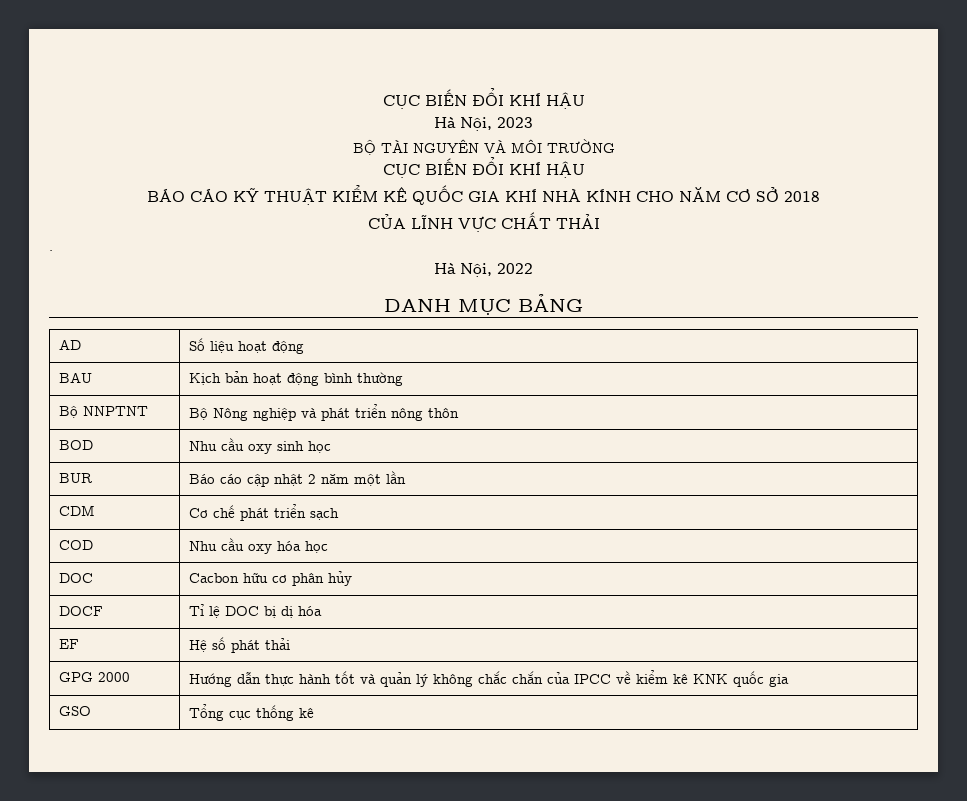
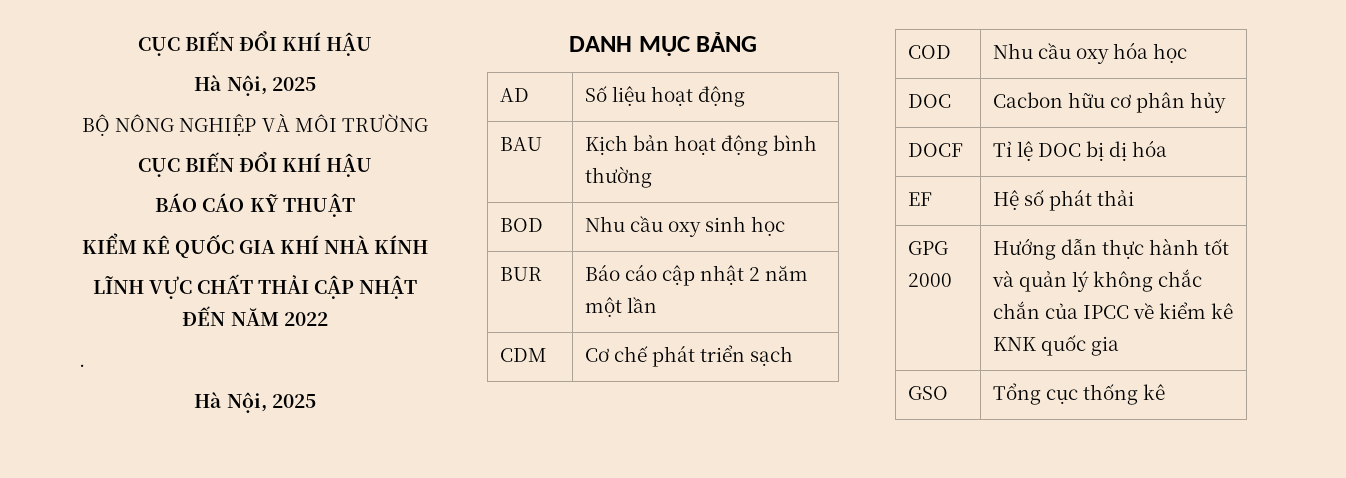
[497,117,533,128] 2023 -> [271,77,316,91] 2025
[380,139,479,153] TÀI NGUYÊN -> [115,114,257,136] NÔNG NGHIỆP
(327, 196) none -> (355, 205) //
[636,187,820,202] [367,214,406,229] CHO NĂM CƠ SỞ 2018 // CỦA -> (429, 244) //
(600, 221) none -> [314,275,418,299] [182,306,328,326] CẬP NHẬT ĐẾN NĂM 2022
[497,263,533,274] 2022 -> [271,394,316,408] 2025
[59,406,149,418] [189,404,460,421] // Bộ NNPTNT | Bộ Nông nghiệp và phát triển nông thôn -> (652, 177) none

